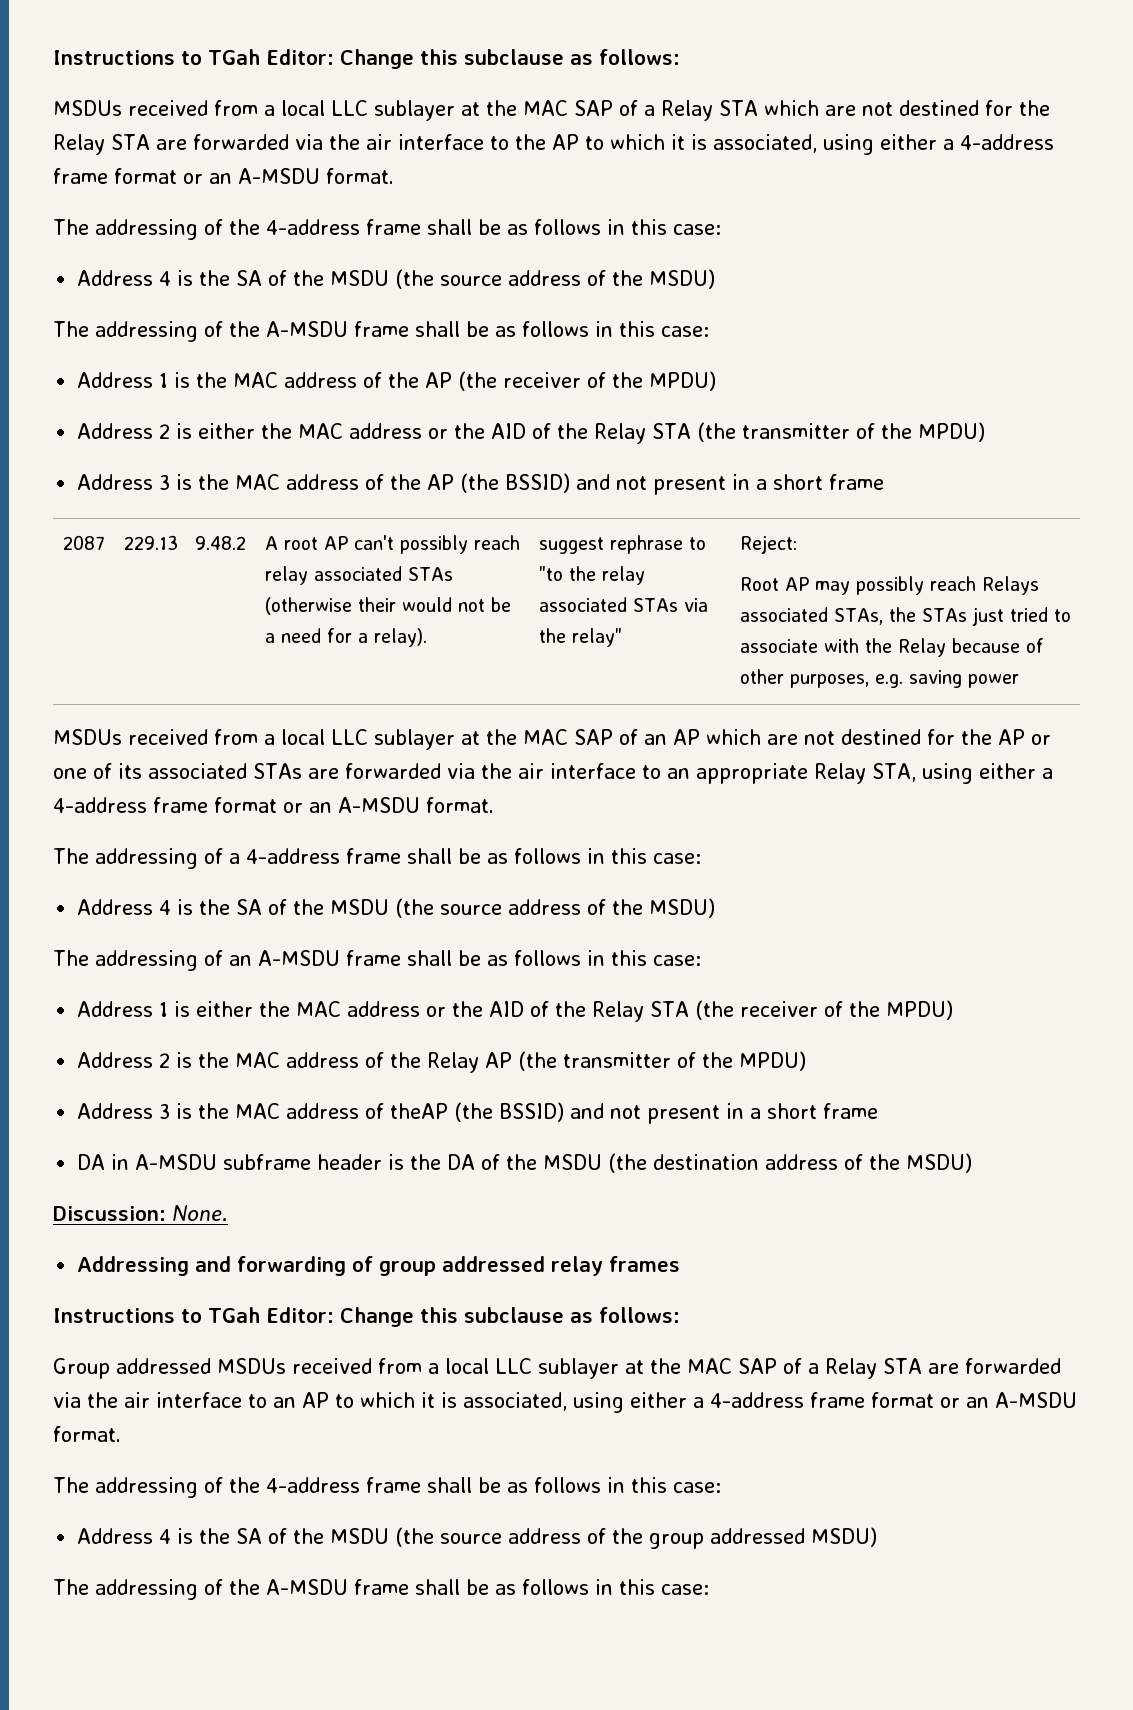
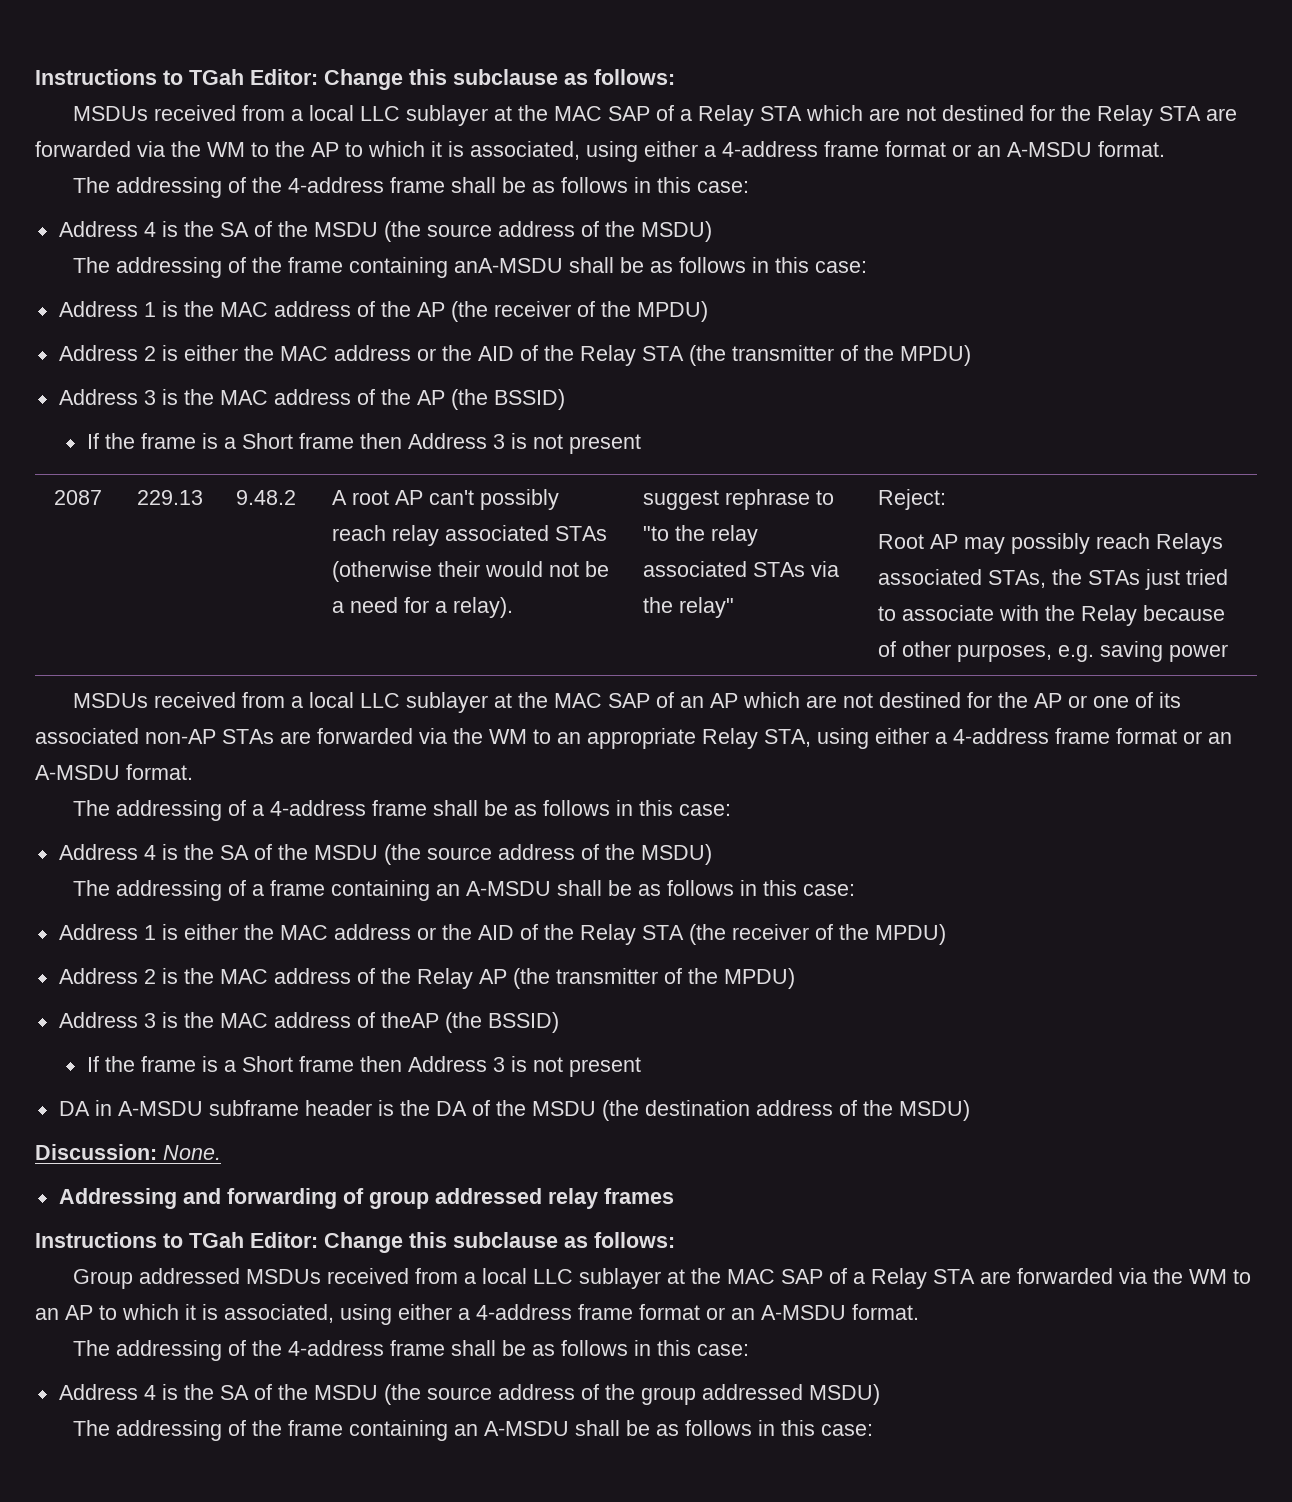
[365,134,484,150] air interface -> [207,142,245,157] WM
[266,321,409,337] A-MSDU frame -> [288,257,564,278] frame containing anA-MSDU
[576,474,885,495] and not present in a short frame -> [86,433,641,454] // If the frame is a Short frame then Address 3 is not present
(247, 771) none -> [145,729,216,744] non-AP
[517,763,636,779] air interface -> [489,729,527,744] WM
[229,950,401,966] an A-MSDU frame -> [252,880,552,901] a frame containing an A-MSDU
[570,1103,879,1124] and not present in a short frame -> [86,1056,641,1077] // If the frame is a Short frame then Address 3 is not present
[124,1392,242,1408] air interface -> [1189,1269,1228,1284] WM
[266,1579,409,1595] A-MSDU frame -> [288,1420,570,1441] frame containing an A-MSDU

